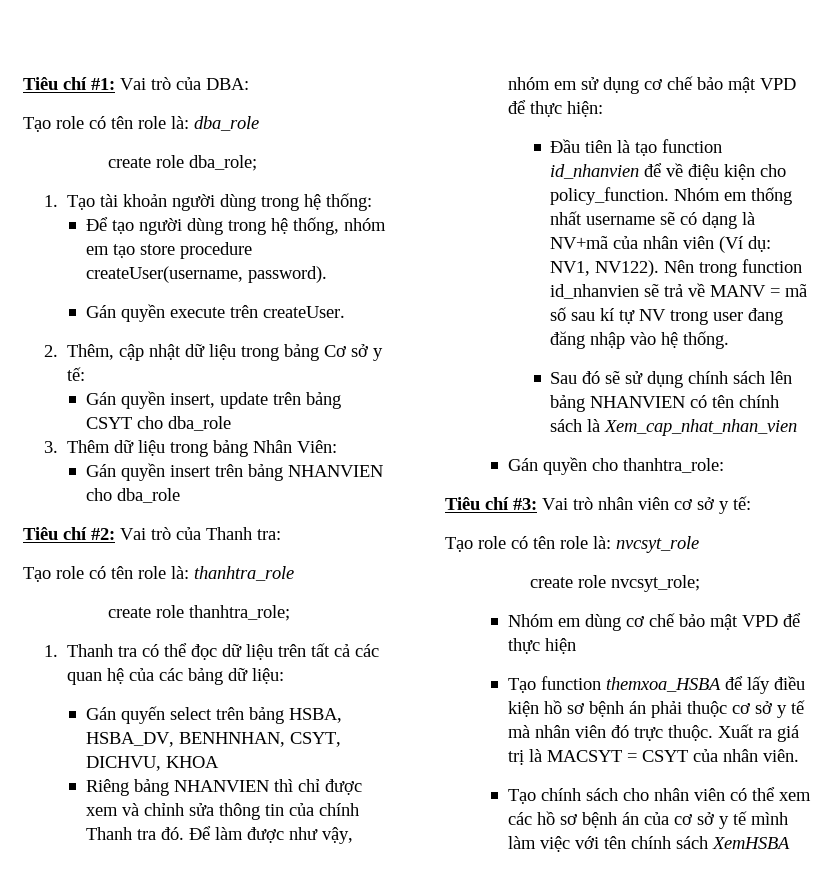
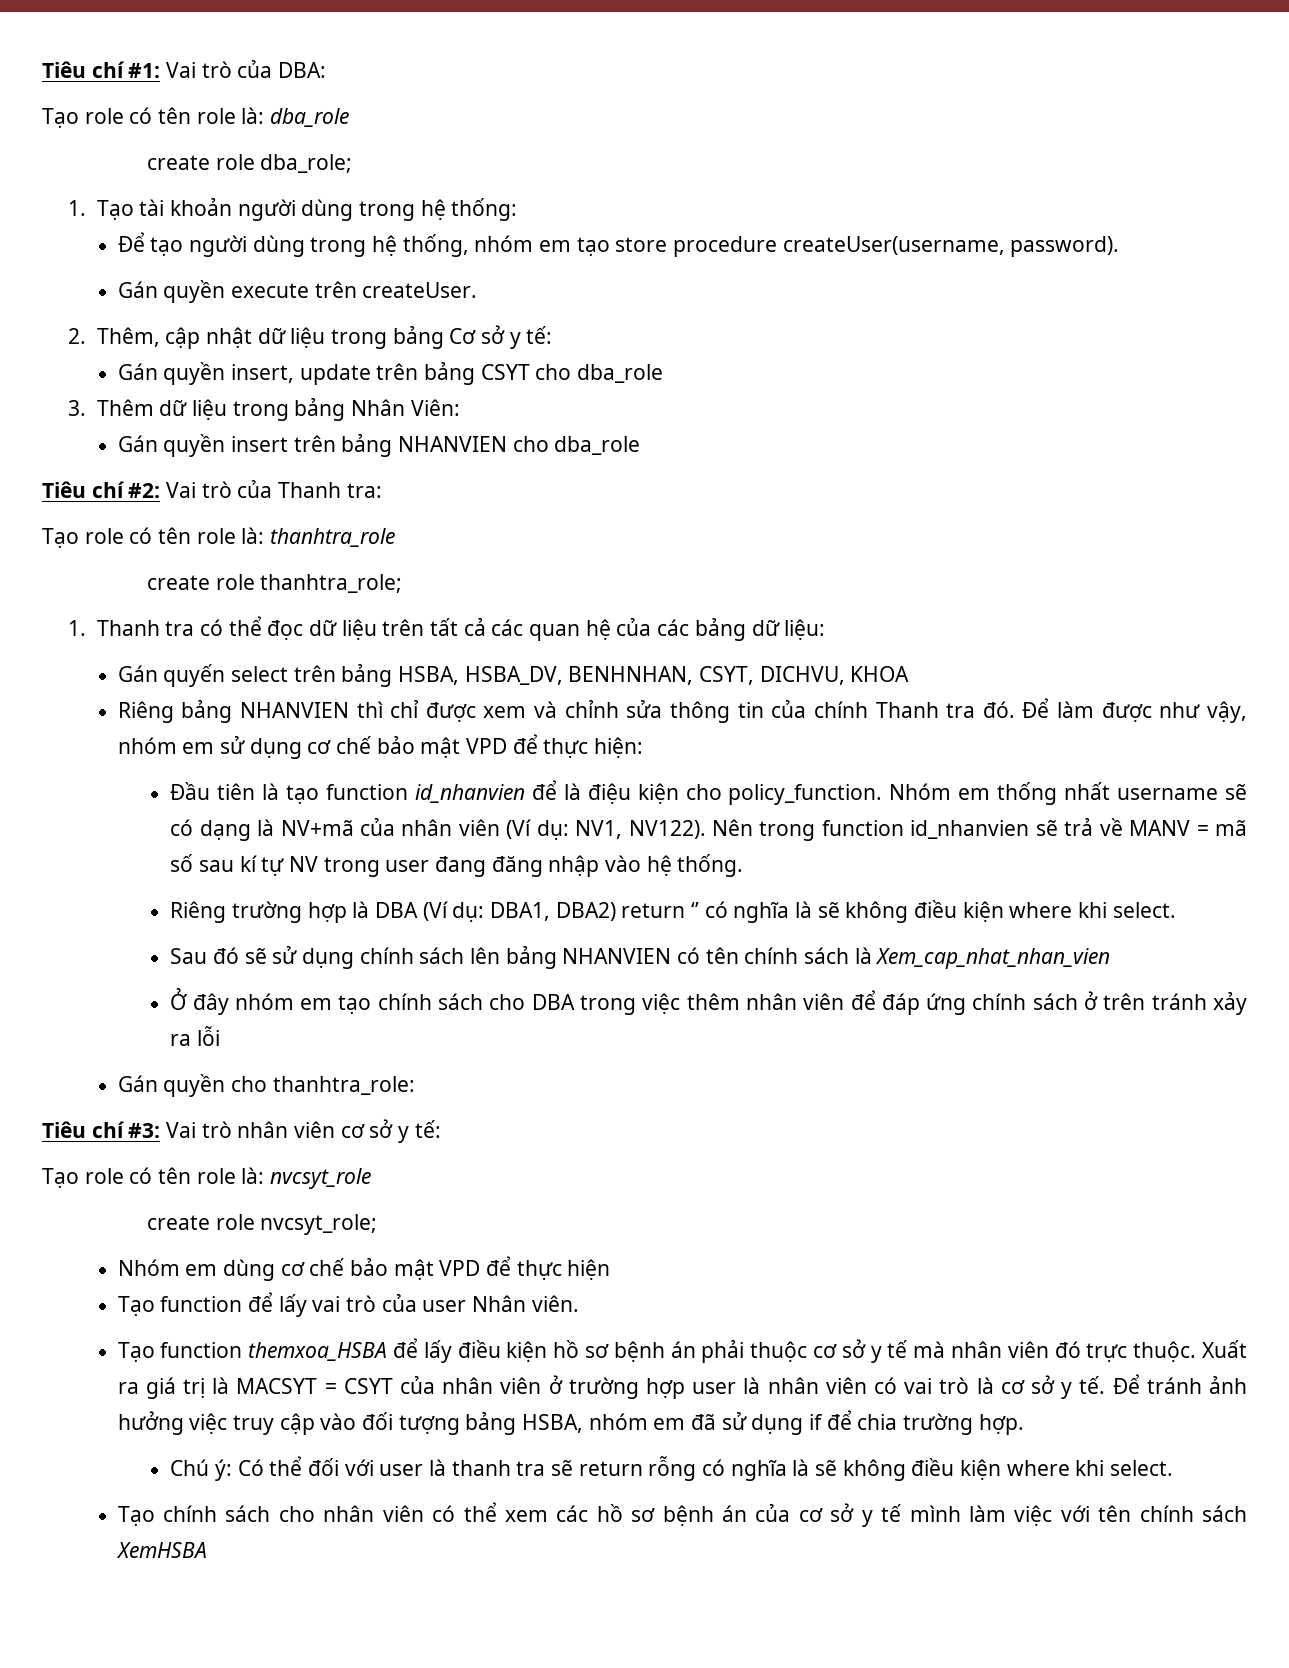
[666,163,684,177] về -> [563,783,581,800] là
(730, 340) none -> [170,900,1176,923] // Riêng trường hợp là DBA (Ví dụ: DBA1, DBA2) return ‘’ có nghĩa là sẽ không điều kiện where khi select.
(798, 427) none -> [170,988,1247,1015] [170,1026,220,1046] // Ở đây nhóm em tạo chính sách cho DBA trong việc thêm nhân viên để đáp ứng chính sách ở trên tránh xảy ra lỗi
(576, 646) none -> [117,1292,579,1317] // Tạo function để lấy vai trò của user Nhân viên.
[762,749,799,762] viên. -> [500,1374,1247,1399] [117,1410,1024,1435] [170,1456,1173,1481] viên ở trường hợp user là nhân viên có vai trò là cơ sở y tế. Để tránh ảnh hưởng việc truy cập vào đối tượng bảng HSBA, nhóm em đã sử dụng if để chia trường hợp. // Chú ý: Có thể đối với user là thanh tra sẽ return rỗng có nghĩa là sẽ không điều kiện where khi select.

